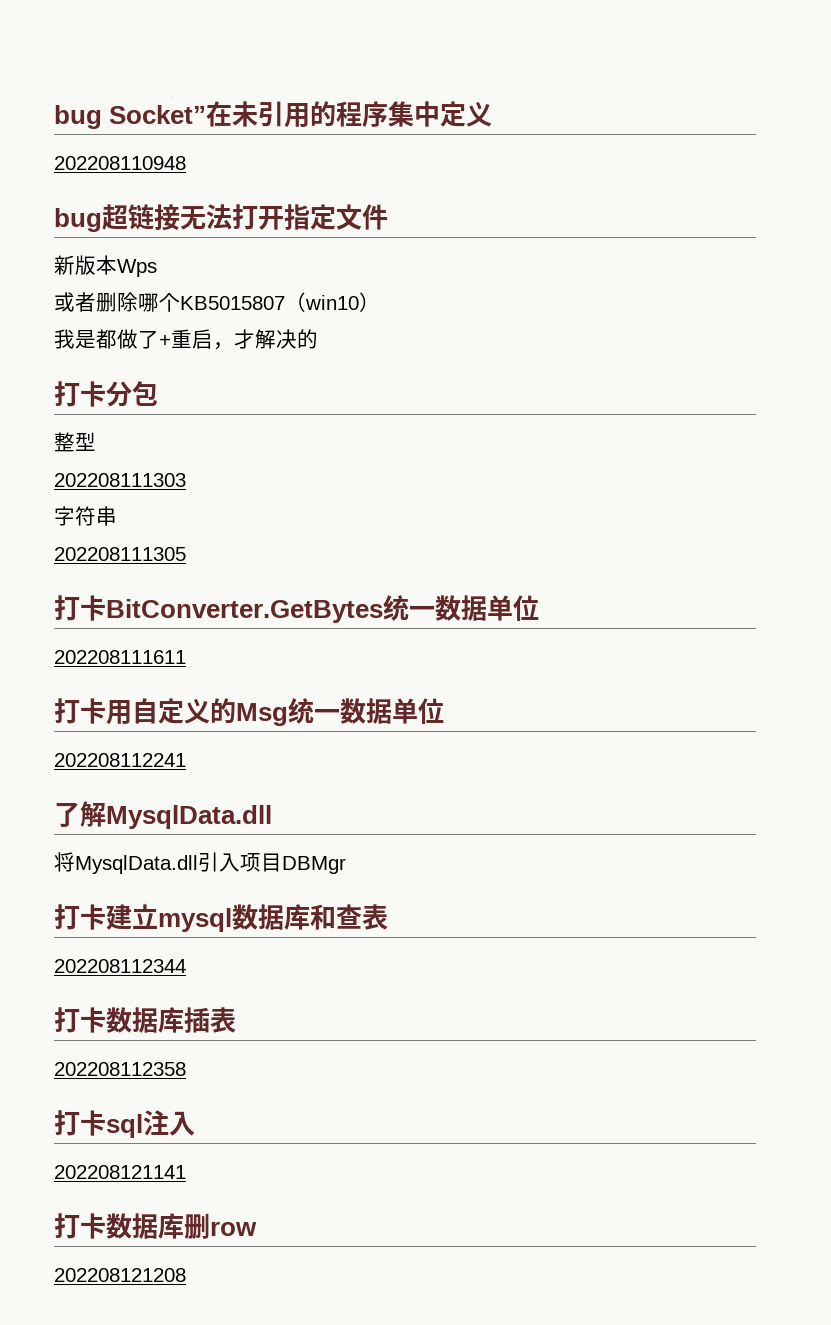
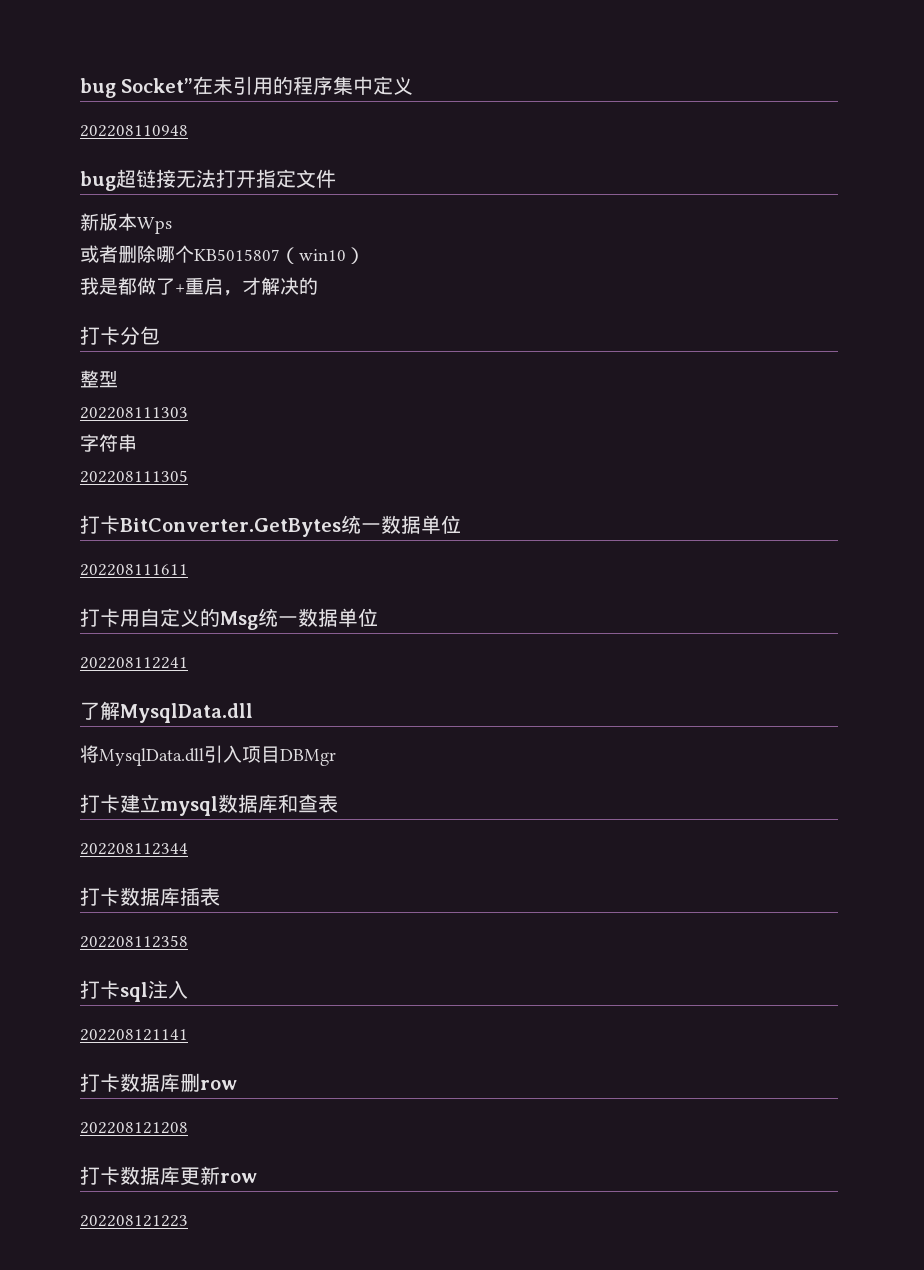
(186, 1275) none -> [80,1166,257,1185] [80,1215,188,1227] // 打卡数据库更新row // 202208121223

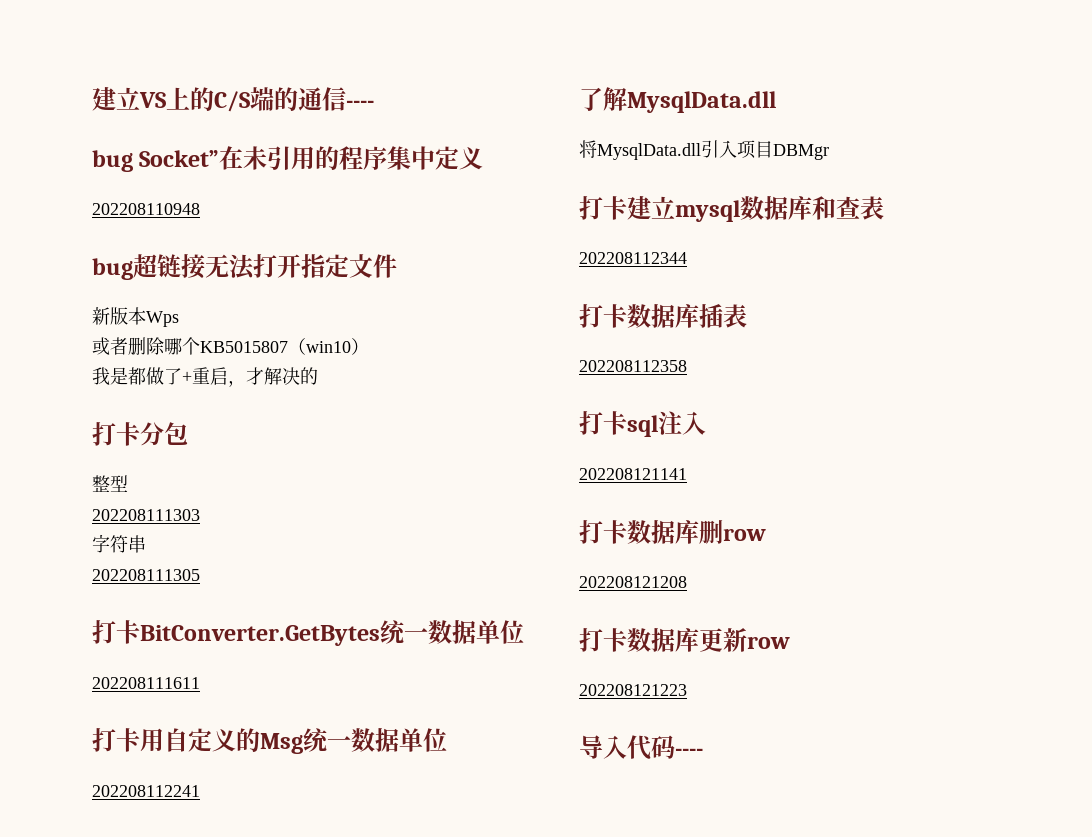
(80, 88) none -> [92,87,374,112] 建立VS上的C/S端的通信---- //
(188, 1221) none -> [579,735,703,760] // 导入代码----

